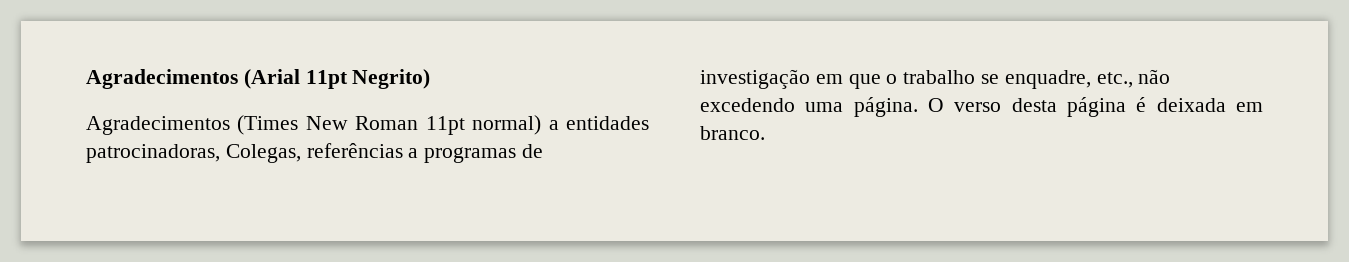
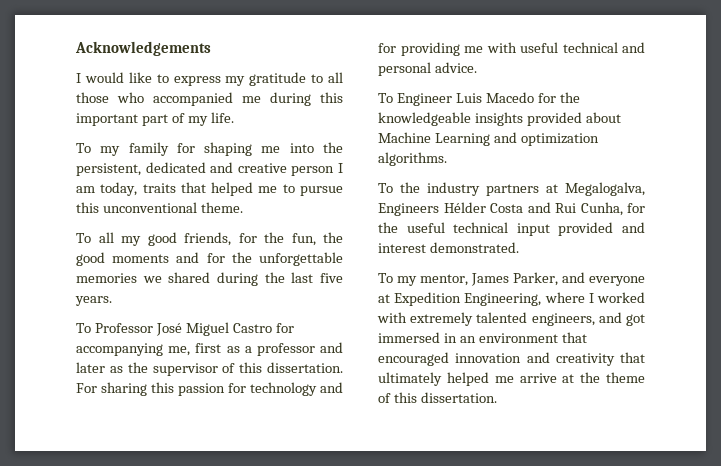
[86,69,431,89] [86,115,650,135] [86,143,544,163] [700,69,1171,89] [700,97,1263,117] [700,126,765,140] Agradecimentos (Arial 11pt Negrito) // Agradecimentos (Times New Roman 11pt normal) a entidades patrocinadoras, Colegas, referências a programas de investigação em que o trabalho se enquadre, etc., não excedendo uma página. O verso desta página é deixada em branco. -> [75,41,211,56] [76,72,343,86] [76,92,343,106] [76,112,234,126] [76,142,343,156] [76,162,343,176] [76,182,343,196] [76,202,243,213] [76,232,343,246] [76,252,343,266] [76,272,343,286] [75,296,112,306] [76,322,294,336] [76,342,343,356] [76,362,343,376] [76,382,343,396] [378,42,645,56] [378,62,477,76] [378,92,580,106] [378,112,621,126] [378,132,599,146] [378,152,447,166] [378,182,645,196] [378,202,645,216] [378,222,645,236] [378,242,519,253] [378,272,645,286] [378,292,645,306] [377,312,645,326] [378,332,587,343] [378,352,645,366] [378,372,645,386] [378,392,497,403] Acknowledgements // I would like to express my gratitude to all those who accompanied me during this important part of my life. // To my family for shaping me into the persistent, dedicated and creative person I am today, traits that helped me to pursue this unconventional theme. // To all my good friends, for the fun, the good moments and for the unforgettable memories we shared during the last five years. // To Professor José Miguel Castro for accompanying me, first as a professor and later as the supervisor of this dissertation. For sharing this passion for technology and for providing me with useful technical and personal advice. // To Engineer Luis Macedo for the knowledgeable insights provided about Machine Learning and optimization algorithms. // To the industry partners at Megalogalva, Engineers Hélder Costa and Rui Cunha, for the useful technical input provided and interest demonstrated. // To my mentor, James Parker, and everyone at Expedition Engineering, where I worked with extremely talented engineers, and got immersed in an environment that encouraged innovation and creativity that ultimately helped me arrive at the theme of this dissertation.

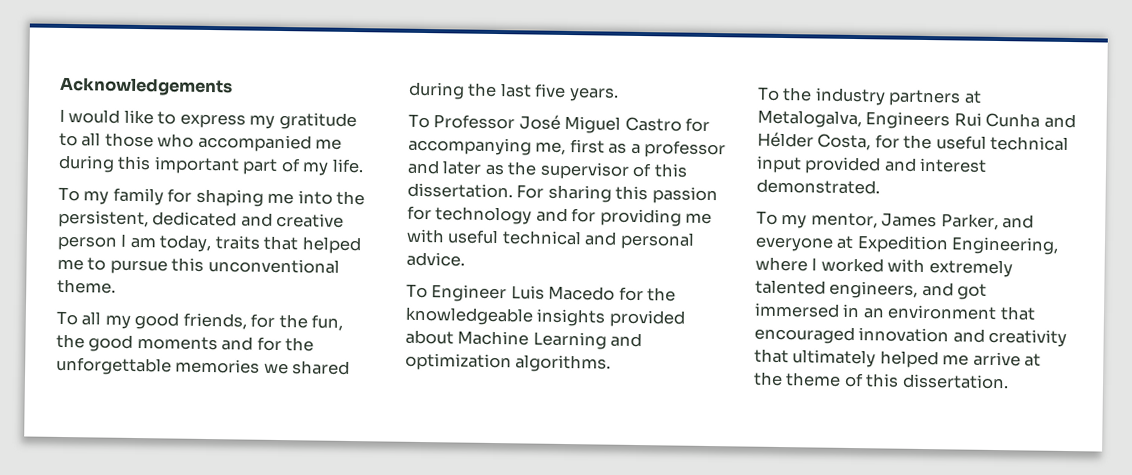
[565,182,645,196] [378,202,623,216] Megalogalva, Engineers Hélder Costa and Rui Cunha, -> [757,109,1076,130] [757,131,872,151] Metalogalva, Engineers Rui Cunha and Hélder Costa,

